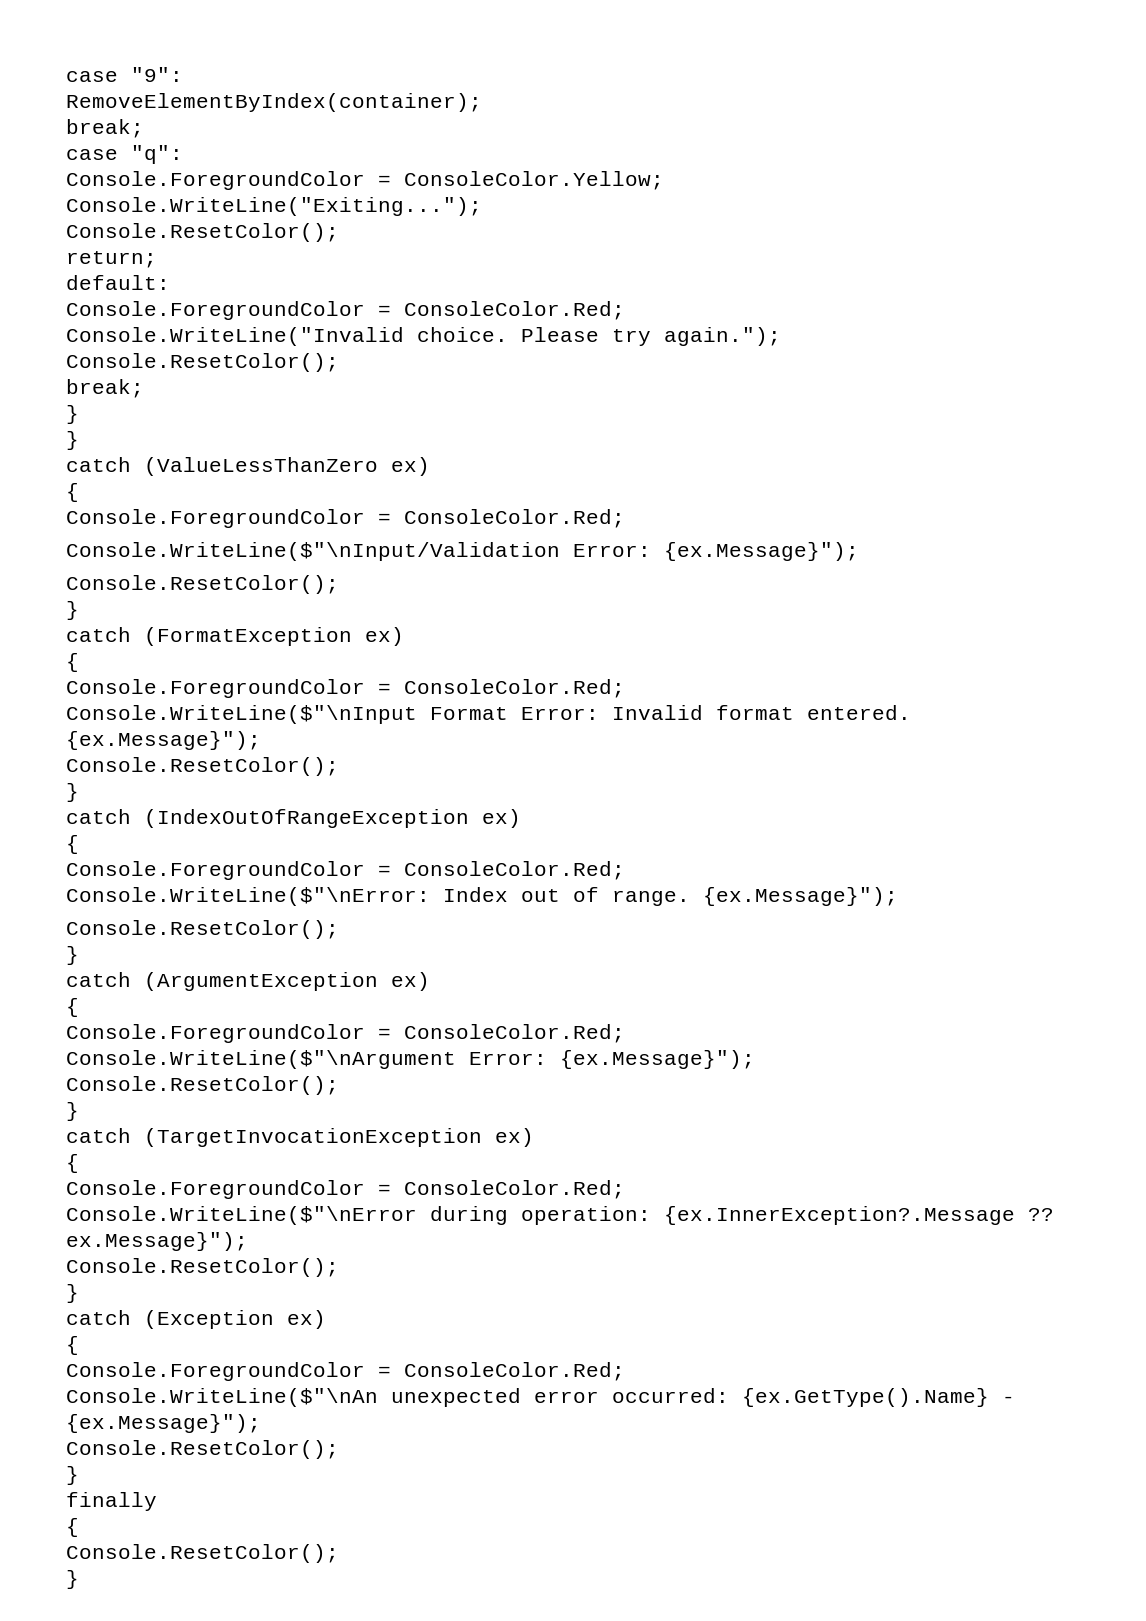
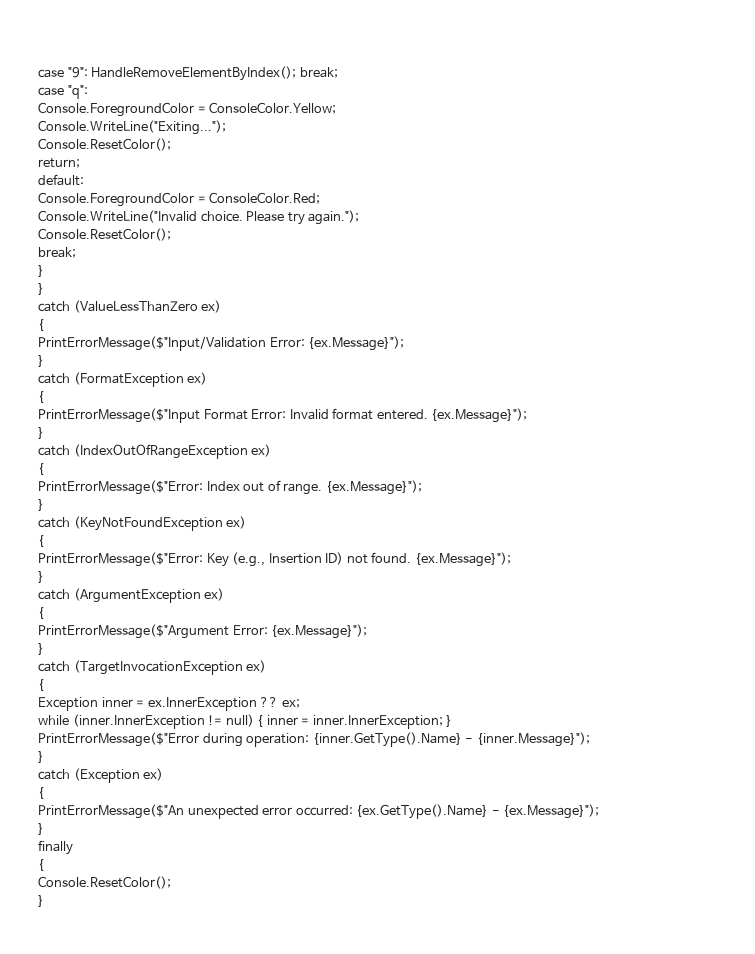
[66,93,482,112] // RemoveElementByIndex(container); // -> [91,66,297,81] HandleRemoveElementByIndex();
[66,509,625,528] [66,542,859,561] [66,575,339,594] Console.ForegroundColor = ConsoleColor.Red; // Console.WriteLine($"\nInput/Validation Error: {ex.Message}"); // Console.ResetColor(); -> [38,336,405,351] PrintErrorMessage($"Input/Validation Error: {ex.Message}");
[66,679,625,698] [66,705,417,724] Console.ForegroundColor = ConsoleColor.Red; // Console.WriteLine($"\nInput -> [38,408,200,423] PrintErrorMessage($"Input
[66,757,339,776] // Console.ResetColor(); -> (528, 415) none
[66,861,625,880] [66,887,430,906] Console.ForegroundColor = ConsoleColor.Red; // Console.WriteLine($"\nError: -> [38,480,203,495] PrintErrorMessage($"Error:
[66,920,339,939] Console.ResetColor(); -> [38,499,44,511] [38,516,247,531] [38,535,44,547] [38,552,511,567] } // catch (KeyNotFoundException ex) // { // PrintErrorMessage($"Error: Key (e.g., Insertion ID) not found. {ex.Message}");
[66,1024,625,1043] [66,1050,755,1069] [66,1076,339,1095] Console.ForegroundColor = ConsoleColor.Red; // Console.WriteLine($"\nArgument Error: {ex.Message}"); // Console.ResetColor(); -> [38,624,368,639] PrintErrorMessage($"Argument Error: {ex.Message}");
[66,1180,625,1199] [66,1206,1054,1225] [66,1232,248,1251] [66,1258,339,1277] Console.ForegroundColor = ConsoleColor.Red; // Console.WriteLine($"\nError during operation: {ex.InnerException?.Message ?? ex.Message}"); // Console.ResetColor(); -> [38,697,300,711] [38,714,453,729] [38,732,590,747] Exception inner = ex.InnerException ?? ex; // while (inner.InnerException != null) { inner = inner.InnerException; } // PrintErrorMessage($"Error during operation: {inner.GetType().Name} - {inner.Message}");
[66,1362,625,1381] [66,1388,378,1407] Console.ForegroundColor = ConsoleColor.Red; // Console.WriteLine($"\nAn -> [38,804,184,819] PrintErrorMessage($"An
[66,1440,339,1459] // Console.ResetColor(); -> (600, 811) none

